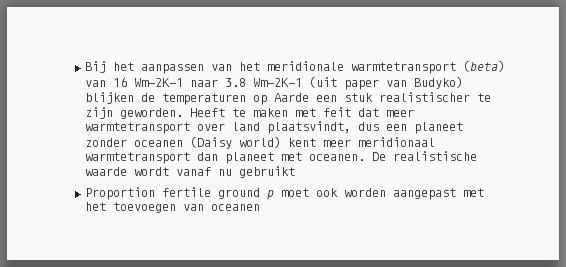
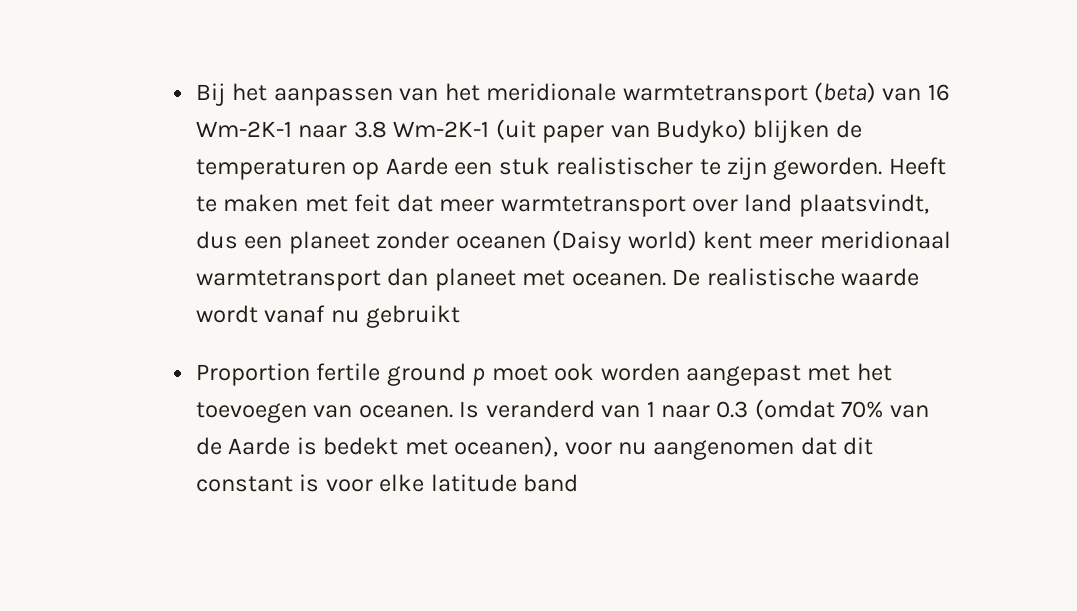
[210,204,260,211] oceanen -> [358,399,929,420] [195,436,874,460] [195,474,579,492] oceanen. Is veranderd van 1 naar 0.3 (omdat 70% van de Aarde is bedekt met oceanen), voor nu aangenomen dat dit constant is voor elke latitude band

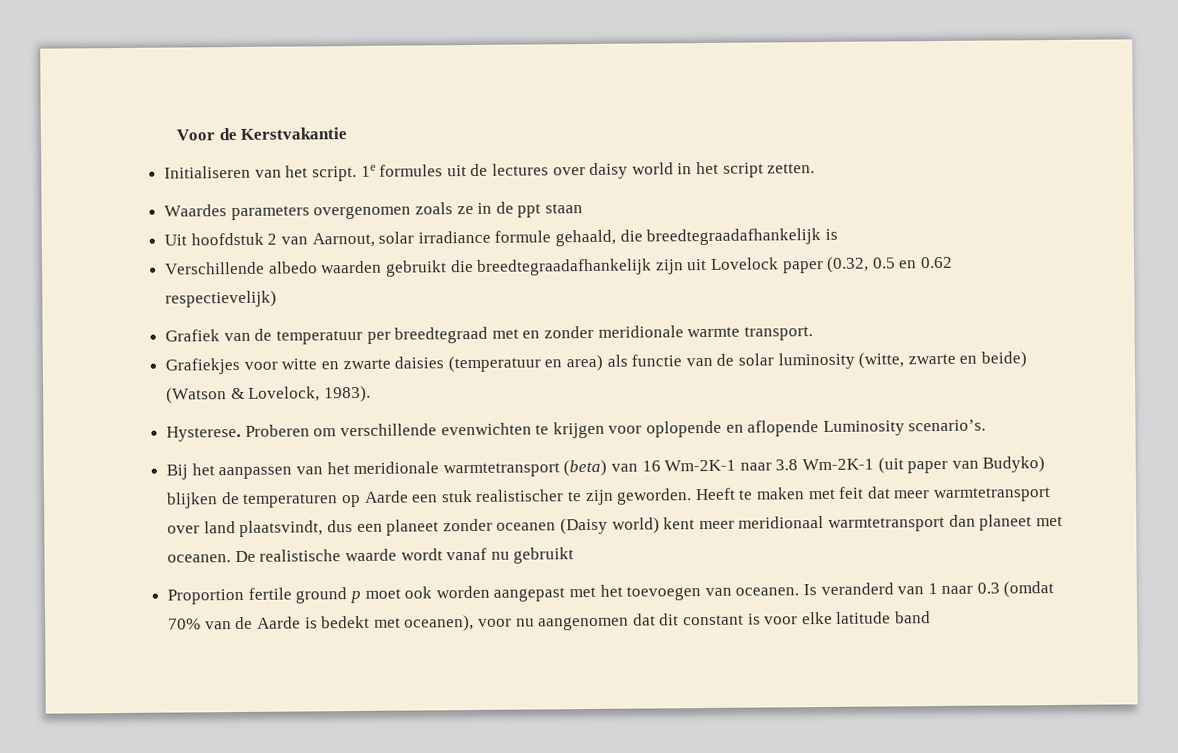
(195, 94) none -> [176,127,348,141] [164,161,816,182] [164,201,583,221] [164,228,838,248] [165,256,953,277] [165,290,278,308] [165,325,813,345] [165,351,1027,375] [166,385,372,404] [166,419,987,442] Voor de Kerstvakantie // Initialiseren van het script. 1e formules uit de lectures over daisy world in het script zetten. // Waardes parameters overgenomen zoals ze in de ppt staan // Uit hoofdstuk 2 van Aarnout, solar irradiance formule gehaald, die breedtegraadafhankelijk is // Verschillende albedo waarden gebruikt die breedtegraadafhankelijk zijn uit Lovelock paper (0.32, 0.5 en 0.62 respectievelijk) // Grafiek van de temperatuur per breedtegraad met en zonder meridionale warmte transport. // Grafiekjes voor witte en zwarte daisies (temperatuur en area) als functie van de solar luminosity (witte, zwarte en beide) (Watson & Lovelock, 1983). // Hysterese. Proberen om verschillende evenwichten te krijgen voor oplopende en aflopende Luminosity scenario’s. //

